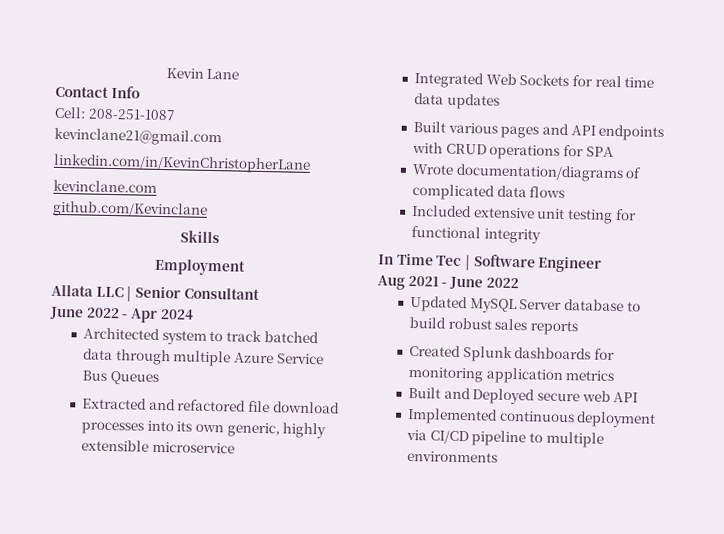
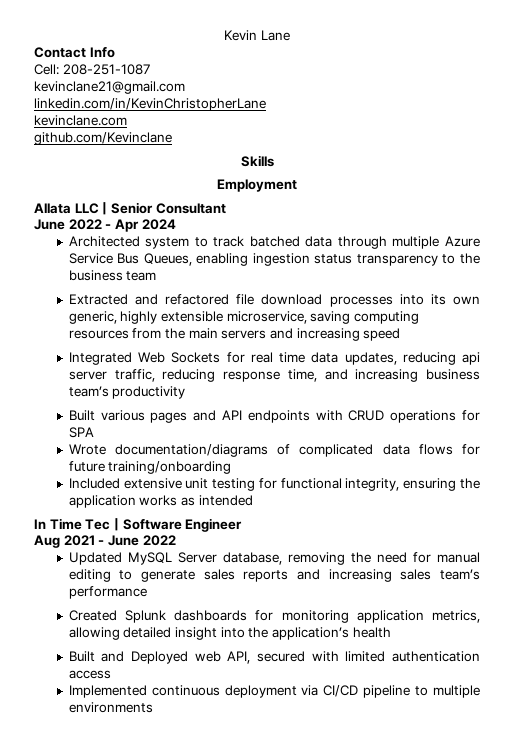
[109,371,159,385] Queues -> [143,253,480,266] [68,270,157,281] Queues, enabling ingestion status transparency to the business team
[151,441,235,454] microservice -> [226,311,420,324] [68,328,401,341] microservice, saving computing resources from the main servers and increasing speed
[446,93,500,110] updates -> [344,352,481,365] [68,369,481,382] [68,386,186,399] updates, reducing api server traffic, reducing response time, and increasing business team’s productivity
(566, 192) none -> [462,444,480,455] [68,461,232,474] for future training/onboarding
[483,228,541,244] integrity -> [345,478,480,491] [68,495,253,508] integrity, ensuring the application works as intended
[563,299,641,312] [408,316,578,336] database to build robust sales reports -> [222,552,480,565] [68,569,480,582] [68,586,147,599] database, removing the need for manual editing to generate sales reports and increasing sales team’s performance
[565,370,615,382] [407,386,639,405] metrics // Built and Deployed secure web API -> [432,610,480,623] [68,627,391,640] [68,651,480,664] [68,670,111,679] metrics, allowing detailed insight into the application’s health // Built and Deployed web API, secured with limited authentication access

